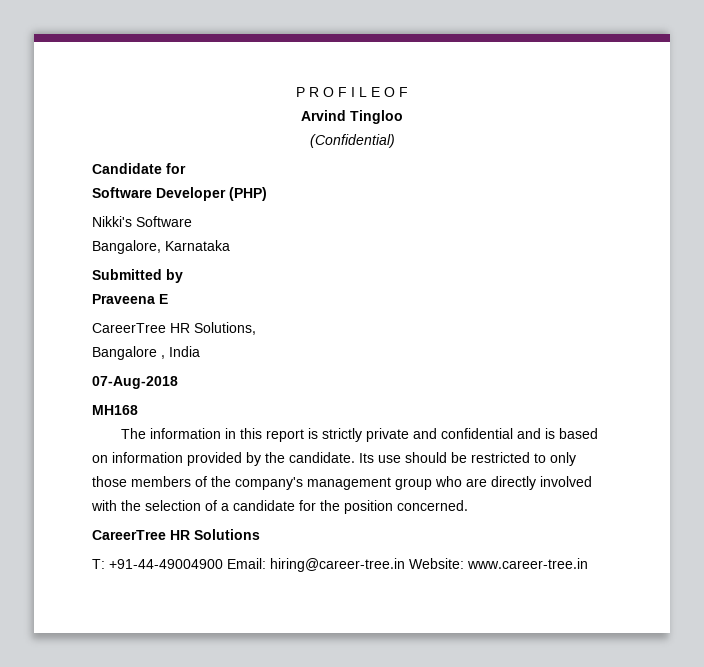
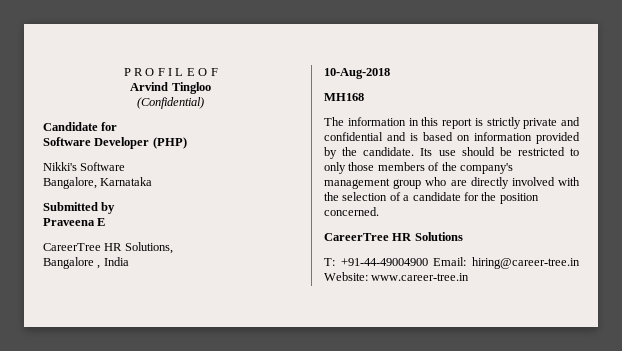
[92,376,178,389] 07-Aug-2018 -> [324,68,390,79] 10-Aug-2018

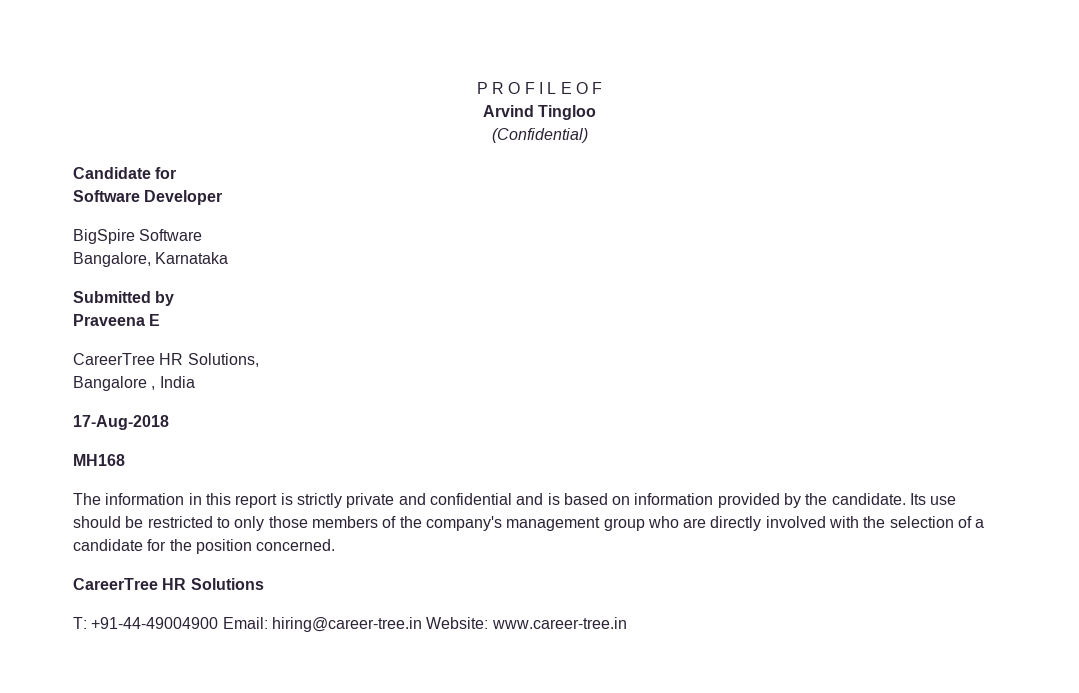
[152,137,187,149] [43,162,77,171] (PHP) // Nikki's -> [73,229,135,244] // BigSpire
[324,68,390,79] 10-Aug-2018 -> [73,415,169,430] 17-Aug-2018

